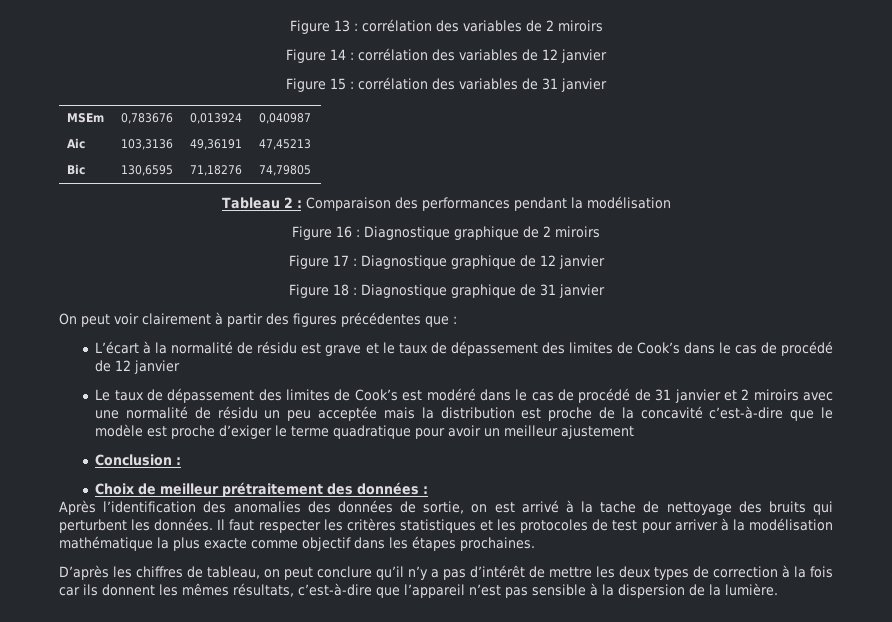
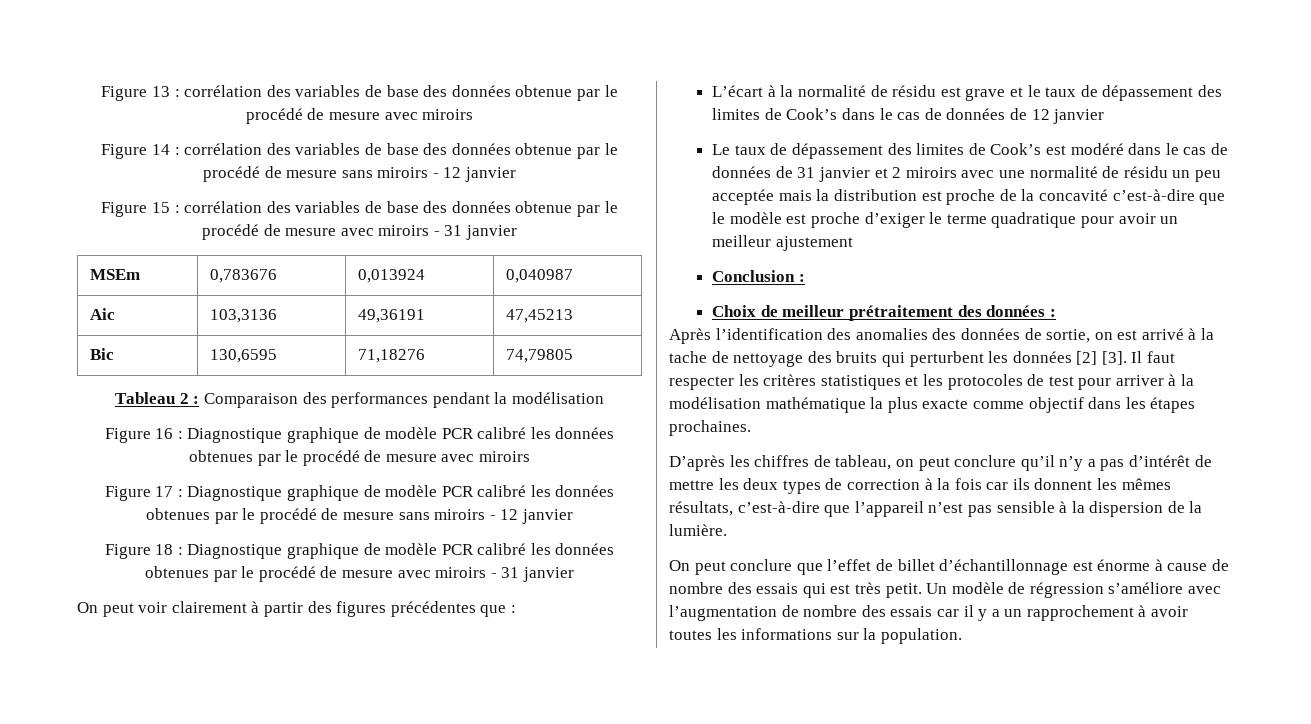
[545,20,554,31] 2 -> [386,85,618,101] [245,108,418,124] base des données obtenue par le procédé de mesure avec
(538, 55) none -> [386,143,618,159] [202,166,439,182] base des données obtenue par le procédé de mesure sans miroirs -
(538, 84) none -> [386,201,618,217] [201,224,440,240] base des données obtenue par le procédé de mesure avec miroirs -
[542,226,551,237] 2 -> [385,427,615,439] [188,450,475,466] modèle PCR calibré les données obtenues par le procédé de mesure avec
(536, 261) none -> [385,485,615,497] [146,508,496,524] modèle PCR calibré les données obtenues par le procédé de mesure sans miroirs -
(536, 290) none -> [385,543,615,555] [145,566,497,582] modèle PCR calibré les données obtenues par le procédé de mesure avec miroirs -
[781,341,834,356] procédé -> [946,108,1006,120] données
[578,388,631,403] procédé -> [712,166,772,178] données
[154,518,214,531] données. -> [1012,351,1127,365] données [2] [3].
(778, 589) none -> [669,559,1230,575] [669,582,1222,598] [669,605,1189,621] [669,628,962,644] // On peut conclure que l’effet de billet d’échantillonnage est énorme à cause de nombre des essais qui est très petit. Un modèle de régression s’améliore avec l’augmentation de nombre des essais car il y a un rapprochement à avoir toutes les informations sur la population.

